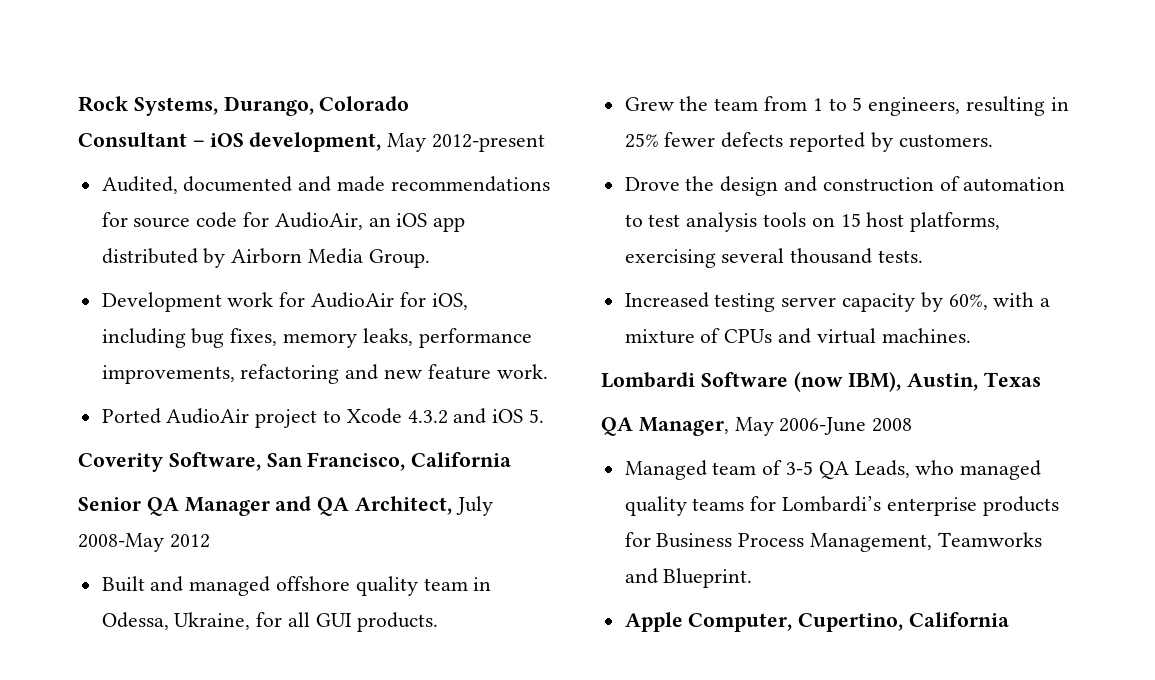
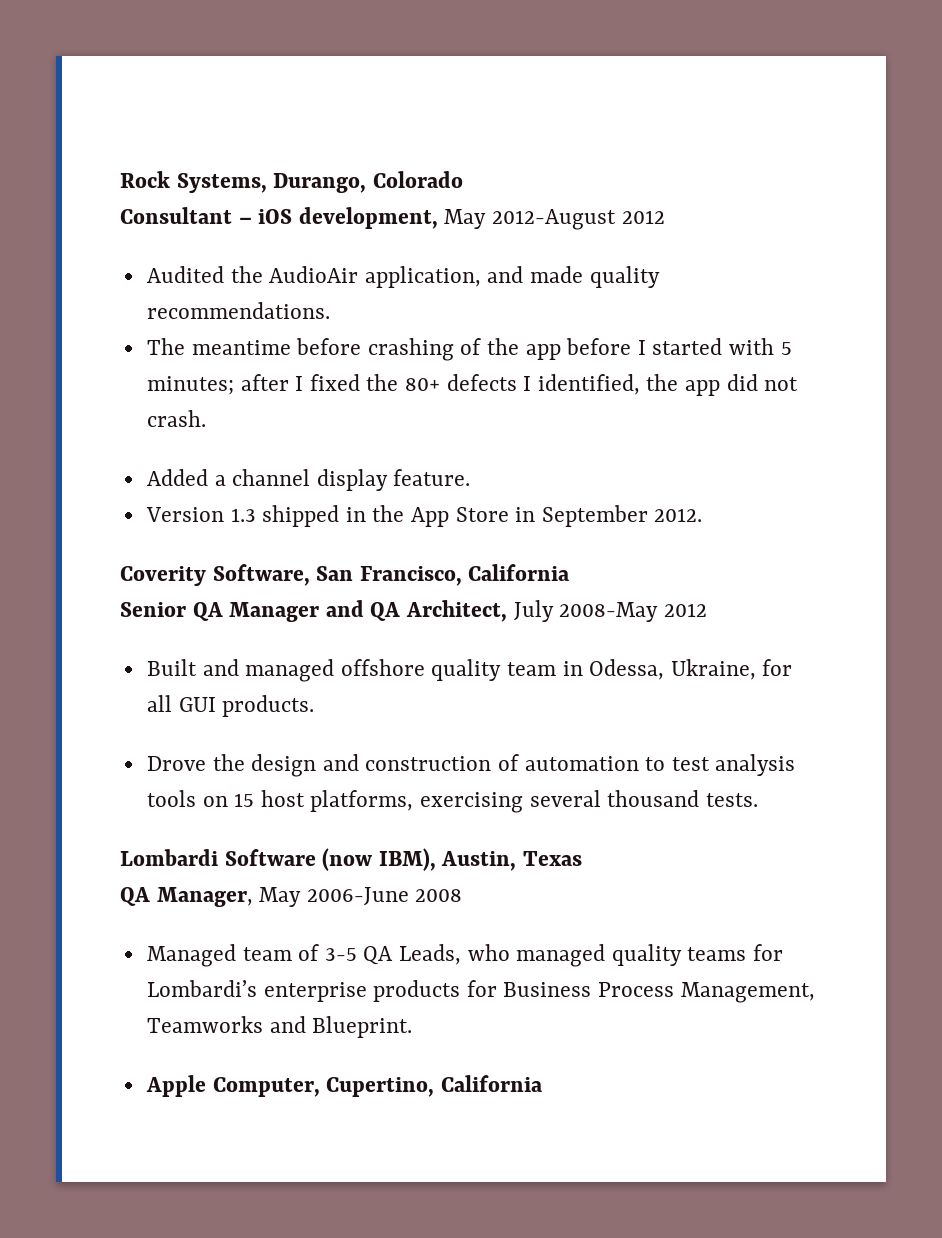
[432,134,546,152] [101,176,550,194] [101,212,466,232] [101,248,430,268] [101,292,468,312] [101,328,532,348] [101,364,548,384] [101,408,545,428] 2012-present // Audited, documented and made recommendations for source code for AudioAir, an iOS app distributed by Airborn Media Group. // Development work for AudioAir for iOS, including bug fixes, memory leaks, performance improvements, refactoring and new feature work. // Ported AudioAir project to Xcode 4.3.2 and iOS 5. -> [492,209,665,230] [146,266,660,288] [146,302,330,319] [146,338,792,361] [146,374,799,396] [146,410,206,427] [146,469,471,491] [145,505,703,527] 2012-August 2012 // Audited the AudioAir application, and made quality recommendations. // The meantime before crashing of the app before I started with 5 minutes; after I fixed the 80+ defects I identified, the app did not crash. // Added a channel display feature. // Version 1.3 shipped in the App Store in September 2012.
[624,96,1069,116] [624,132,993,152] // Grew the team from 1 to 5 engineers, resulting in 25% fewer defects reported by customers. -> (315, 706) none
[624,292,1051,312] [624,328,971,344] // Increased testing server capacity by 60%, with a mixture of CPUs and virtual machines. -> (758, 800) none

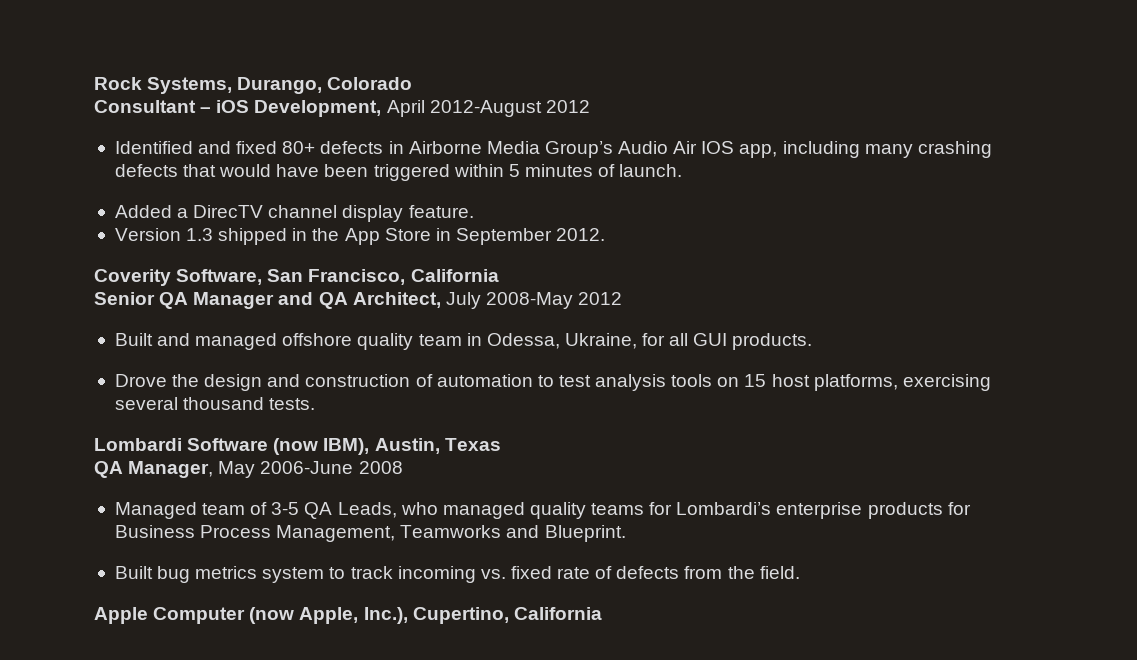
[298,207,487,229] development, May -> [254,100,425,117] Development, April
[146,266,660,288] [146,302,330,319] [146,338,792,361] [146,374,799,396] [146,410,206,427] Audited the AudioAir application, and made quality recommendations. // The meantime before crashing of the app before I started with 5 minutes; after I fixed the 80+ defects I identified, the app did not crash. -> [114,141,992,158] [114,164,683,181] Identified and fixed 80+ defects in Airborne Media Group’s Audio Air IOS app, including many crashing defects that would have been triggered within 5 minutes of launch.
(226, 480) none -> [193,205,264,218] DirecTV
[145,1075,320,1097] Apple Computer, -> [114,566,800,583] [94,607,408,624] Built bug metrics system to track incoming vs. fixed rate of defects from the field. // Apple Computer (now Apple, Inc.),

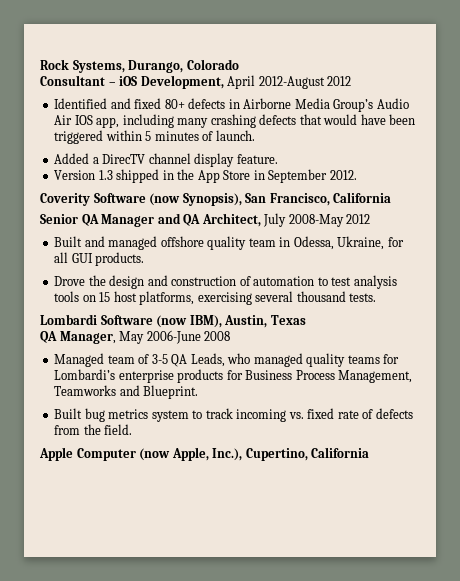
[176,269,263,285] Software, -> [93,193,242,206] Software (now Synopsis),

